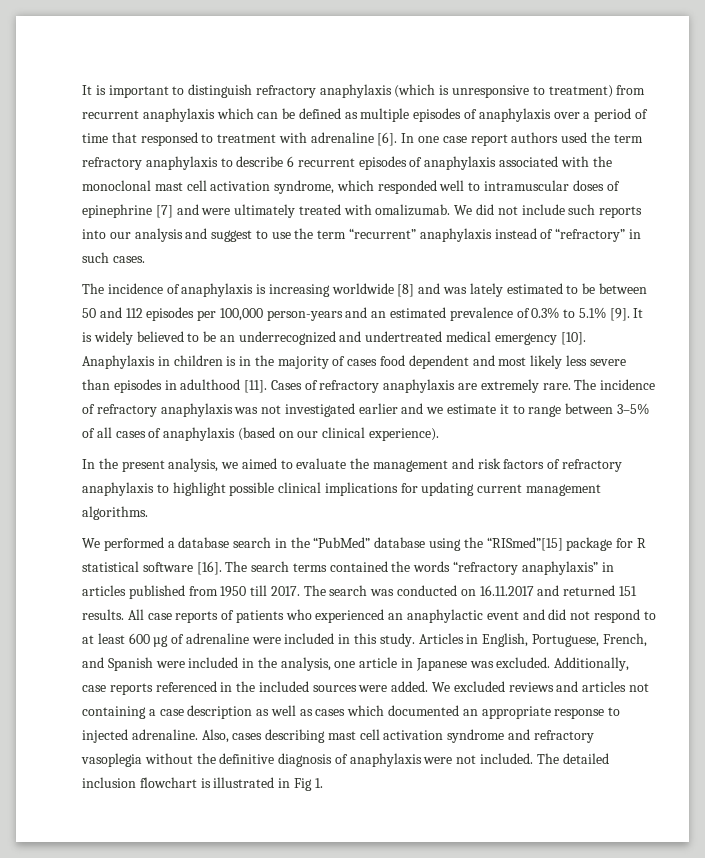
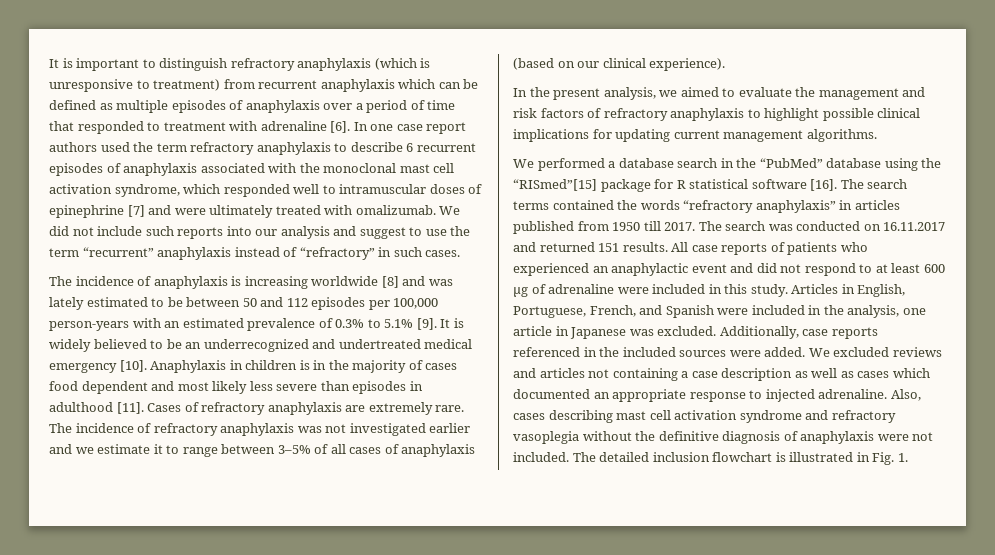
[140,132,198,146] responsed -> [77,121,144,134] responded
[345,307,368,318] and -> [132,318,161,328] with
[293,778,312,791] Fig -> [872,452,895,465] Fig.

